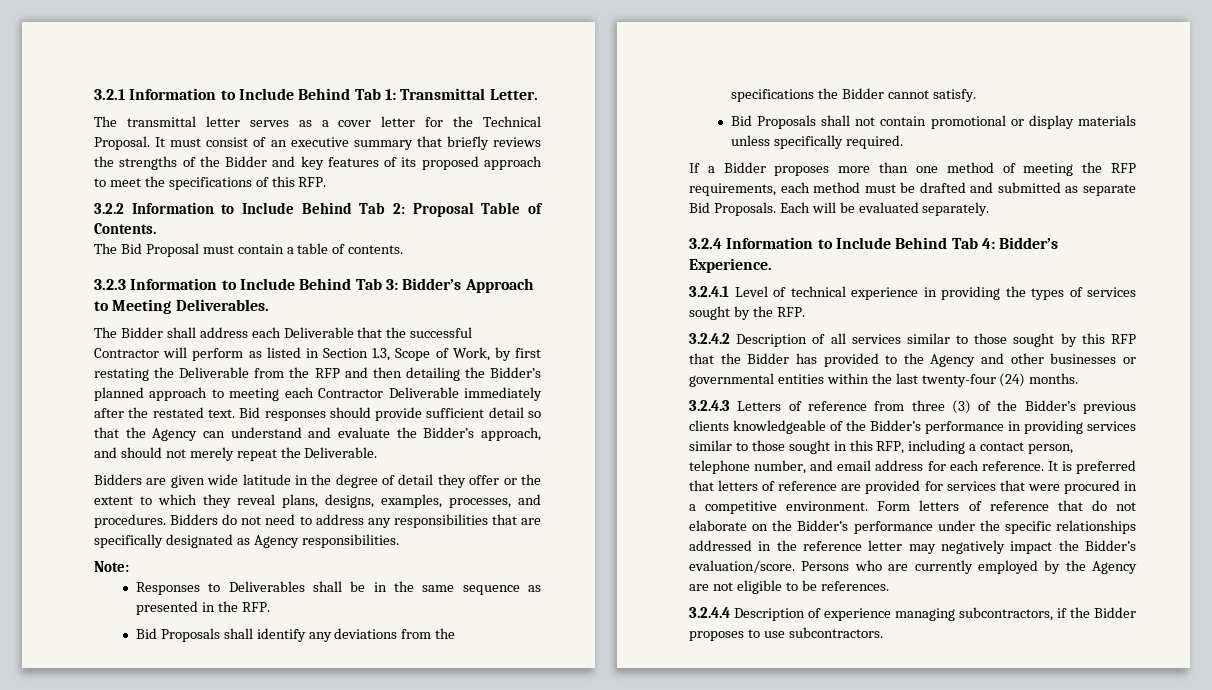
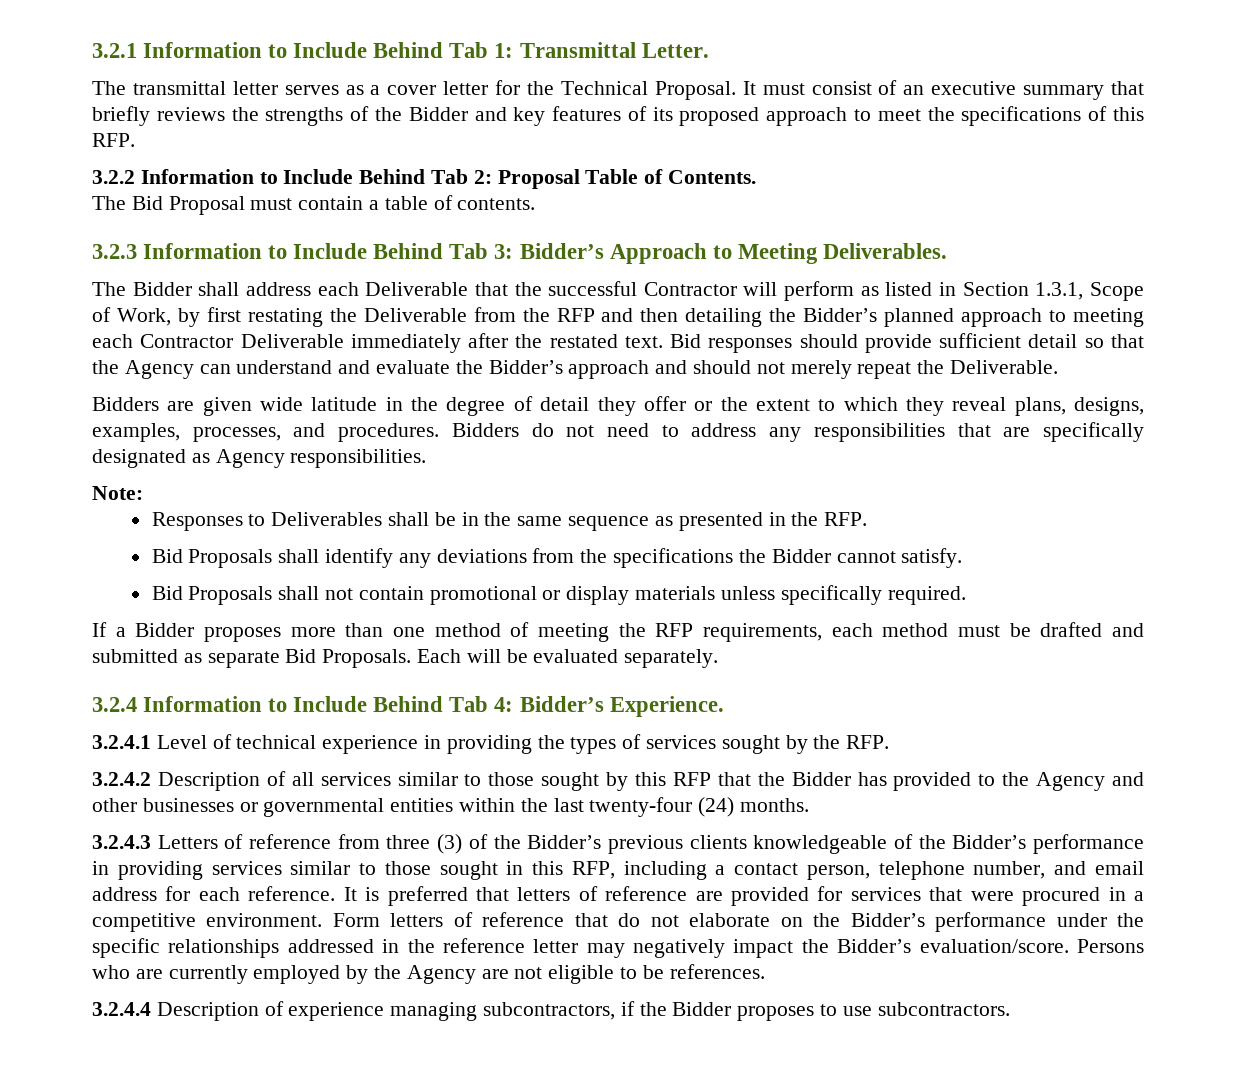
[372,348,391,361] 1.3, -> [1035,282,1084,300] 1.3.1,
[481,427,541,441] approach, -> [568,360,650,379] approach

